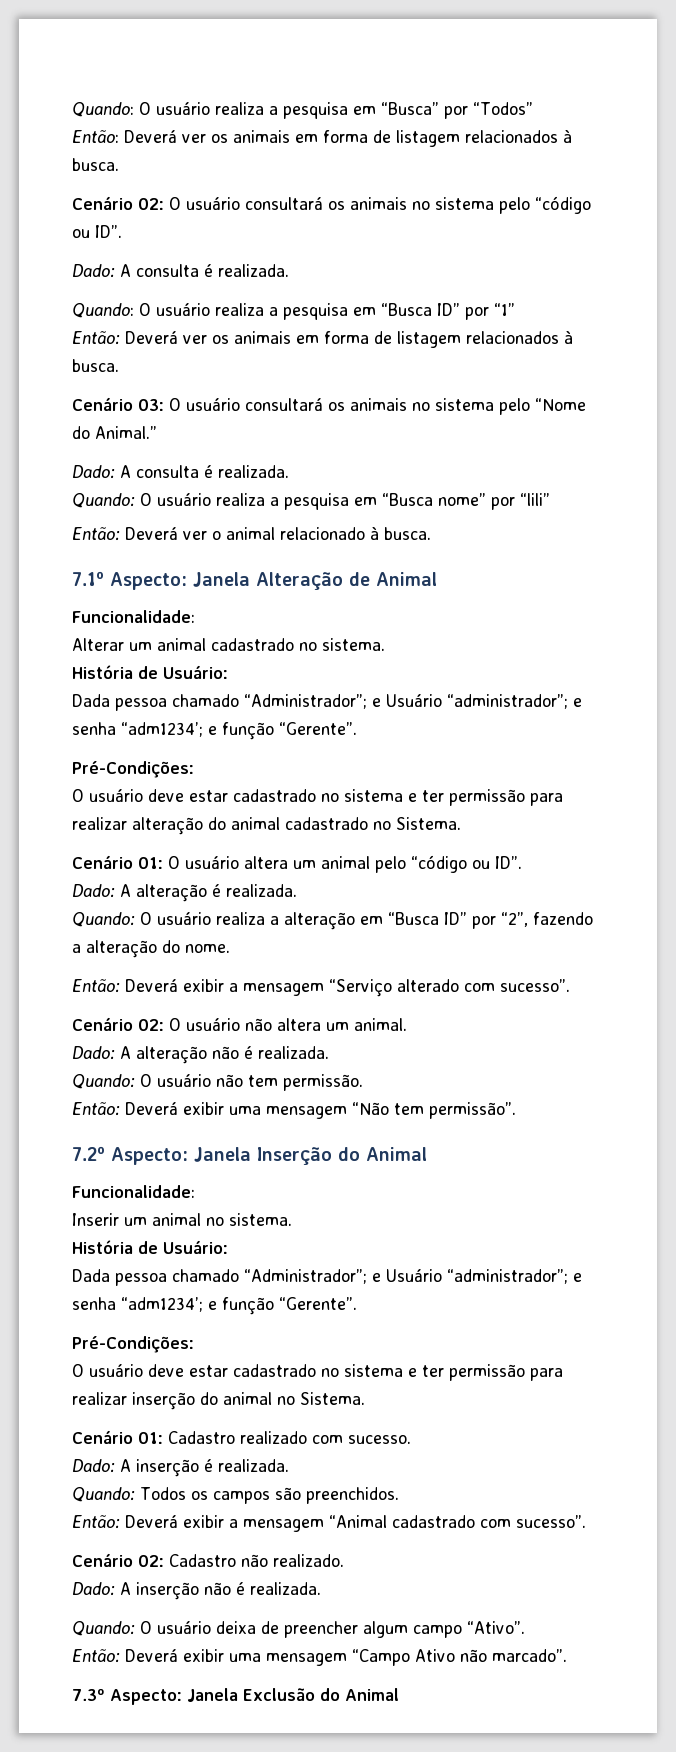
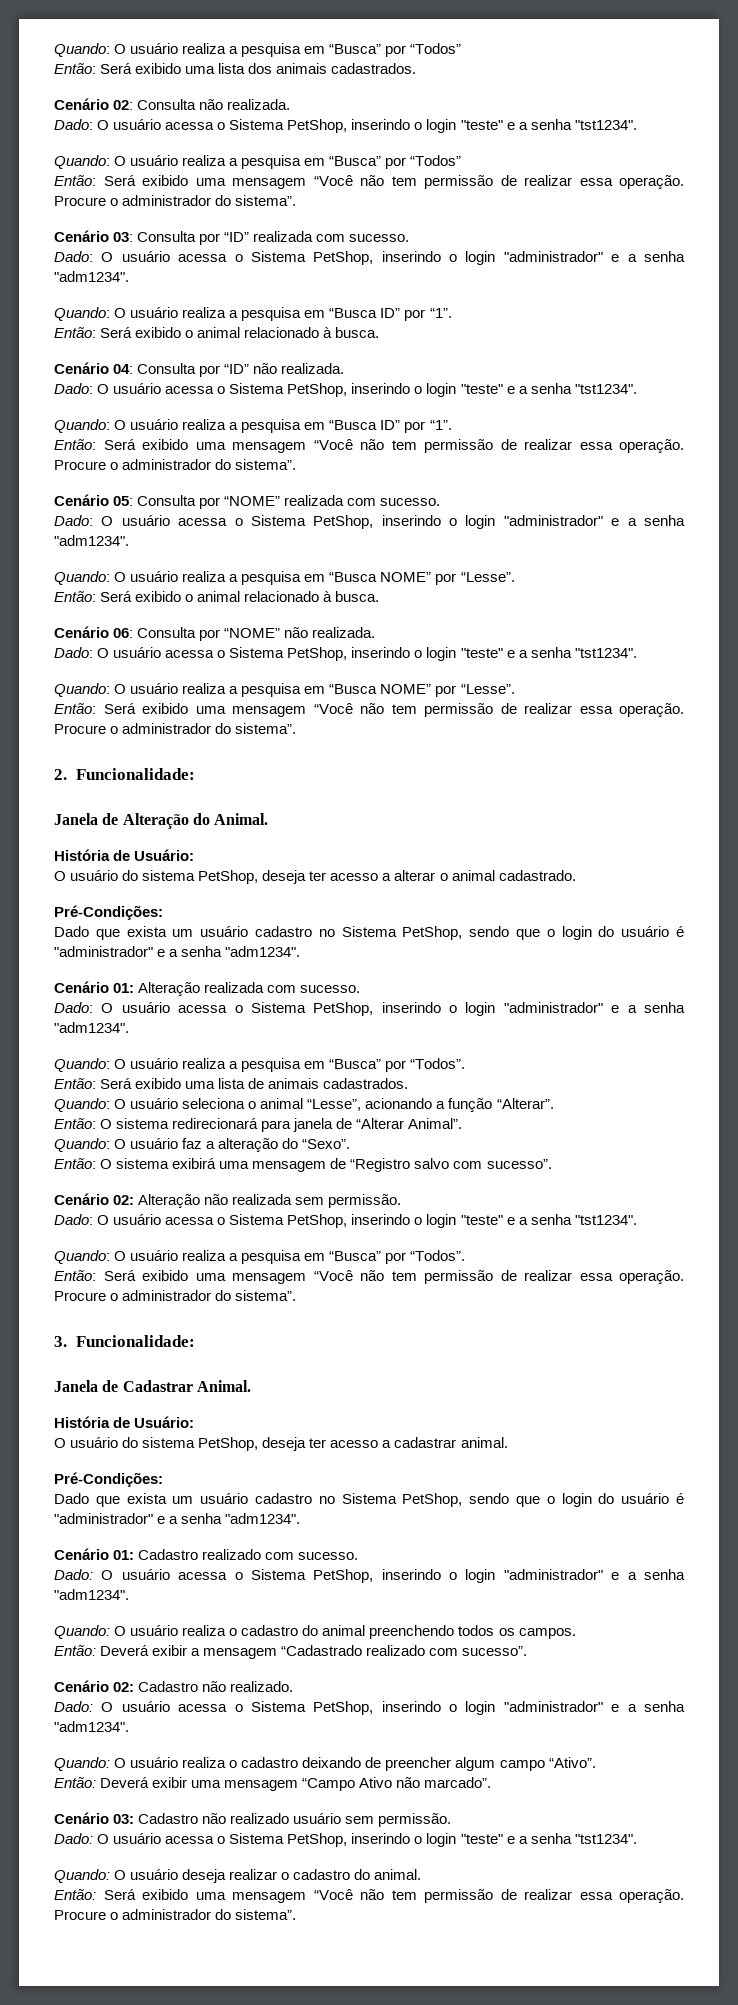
[124,129,572,147] [72,158,119,171] [72,196,591,214] [72,225,122,238] [72,264,289,278] Deverá ver os animais em forma de listagem relacionados à busca. // Cenário 02: O usuário consultará os animais no sistema pelo “código ou ID”. // Dado: A consulta é realizada. -> [100,63,417,74] [54,98,291,110] [54,119,637,133] [54,155,462,169] [54,175,684,189] [54,195,297,206] [54,230,410,245] [54,251,685,265] [54,271,129,282] Será exibido uma lista dos animais cadastrados. // Cenário 02: Consulta não realizada. // Dado: O usuário acessa o Sistema PetShop, inserindo o login "teste" e a senha "tst1234". // Quando: O usuário realiza a pesquisa em “Busca” por “Todos” // Então: Será exibido uma mensagem “Você não tem permissão de realizar essa operação. Procure o administrador do sistema”. // Cenário 03: Consulta por “ID” realizada com sucesso. // Dado: O usuário acessa o Sistema PetShop, inserindo o login "administrador" e a senha "adm1234".
[494,303,515,316] [72,330,573,348] [72,359,119,372] [72,397,586,415] [72,426,157,439] [72,465,289,479] [72,493,550,510] [72,526,431,541] [72,571,437,590] [72,610,195,623] [72,638,385,651] [72,665,228,679] [72,694,582,711] [72,722,357,740] [72,761,194,778] [72,789,563,806] [72,817,461,835] [72,855,522,873] [72,884,297,902] [72,912,593,930] “1” // Então: Deverá ver os animais em forma de listagem relacionados à busca. // Cenário 03: O usuário consultará os animais no sistema pelo “Nome do Animal.” // Dado: A consulta é realizada. // Quando: O usuário realiza a pesquisa em “Busca nome” por “lili” // Então: Deverá ver o animal relacionado à busca. // 7.1º Aspecto: Janela Alteração de Animal // Funcionalidade: // Alterar um animal cadastrado no sistema. // História de Usuário: // Dada pessoa chamado “Administrador”; e Usuário “administrador”; e senha “adm1234’; e função “Gerente”. // Pré-Condições: // O usuário deve estar cadastrado no sistema e ter permissão para realizar alteração do animal cadastrado no Sistema. // Cenário 01: O usuário altera um animal pelo “código ou ID”. // Dado: A alteração é realizada. // Quando: O usuário realiza a alteração em “Busca ID” por “2”, fazendo -> [429,308,452,318] [54,327,380,338] [54,362,345,377] [54,383,637,397] [54,419,452,433] [54,439,684,453] [54,459,297,470] [54,494,441,509] [54,515,685,529] [54,535,129,546] [54,571,515,585] [54,591,380,602] [54,626,376,641] [54,647,637,661] [54,683,515,697] [54,703,684,717] [54,723,297,734] [54,768,196,780] [54,813,269,829] [54,849,195,861] [54,870,576,884] [54,905,163,920] [54,926,684,940] [54,946,301,957] [54,981,361,996] [54,1002,685,1016] [54,1022,129,1033] [54,1058,466,1072] [54,1078,409,1089] [54,1098,554,1112] [54,1118,463,1132] [54,1138,203,1152] “1”. // Então: Será exibido o animal relacionado à busca. // Cenário 04: Consulta por “ID” não realizada. // Dado: O usuário acessa o Sistema PetShop, inserindo o login "teste" e a senha "tst1234". // Quando: O usuário realiza a pesquisa em “Busca ID” por “1”. // Então: Será exibido uma mensagem “Você não tem permissão de realizar essa operação. Procure o administrador do sistema”. // Cenário 05: Consulta por “NOME” realizada com sucesso. // Dado: O usuário acessa o Sistema PetShop, inserindo o login "administrador" e a senha "adm1234". // Quando: O usuário realiza a pesquisa em “Busca NOME” por “Lesse”. // Então: Será exibido o animal relacionado à busca. // Cenário 06: Consulta por “NOME” não realizada. // Dado: O usuário acessa o Sistema PetShop, inserindo o login "teste" e a senha "tst1234". // Quando: O usuário realiza a pesquisa em “Busca NOME” por “Lesse”. // Então: Será exibido uma mensagem “Você não tem permissão de realizar essa operação. Procure o administrador do sistema”. // 2. Funcionalidade: // Janela de Alteração do Animal. // História de Usuário: // O usuário do sistema PetShop, deseja ter acesso a alterar o animal cadastrado. // Pré-Condições: // Dado que exista um usuário cadastro no Sistema PetShop, sendo que o login do usuário é "administrador" e a senha "adm1234". // Cenário 01: Alteração realizada com sucesso. // Dado: O usuário acessa o Sistema PetShop, inserindo o login "administrador" e a senha "adm1234". // Quando: O usuário realiza a pesquisa em “Busca” por “Todos”. // Então: Será exibido uma lista de animais cadastrados. // Quando: O usuário seleciona o animal “Lesse”, acionando a função “Alterar”. // Então: O sistema redirecionará para janela de “Alterar Animal”. // Quando: O usuário faz
[185,944,230,953] [72,979,570,997] [72,1017,407,1031] [72,1046,329,1064] [72,1074,363,1091] [72,1102,516,1119] [72,1146,427,1165] [72,1185,195,1198] [72,1213,292,1226] [72,1240,228,1254] [72,1269,582,1286] [72,1297,357,1315] [72,1336,194,1353] [72,1364,563,1381] [72,1392,365,1410] nome. // Então: Deverá exibir a mensagem “Serviço alterado com sucesso”. // Cenário 02: O usuário não altera um animal. // Dado: A alteração não é realizada. // Quando: O usuário não tem permissão. // Então: Deverá exibir uma mensagem “Não tem permissão”. // 7.2º Aspecto: Janela Inserção do Animal // Funcionalidade: // Inserir um animal no sistema. // História de Usuário: // Dada pessoa chamado “Administrador”; e Usuário “administrador”; e senha “adm1234’; e função “Gerente”. // Pré-Condições: // O usuário deve estar cadastrado no sistema e ter permissão para realizar inserção do animal no Sistema. -> [302,1139,351,1149] [54,1158,552,1172] [54,1193,402,1208] [54,1214,637,1228] [54,1250,466,1264] [54,1270,684,1284] [54,1290,297,1301] [54,1335,196,1347] [54,1380,251,1392] [54,1416,195,1428] [54,1437,508,1451] [54,1472,163,1487] [54,1493,684,1507] [54,1513,301,1524] “Sexo”. // Então: O sistema exibirá uma mensagem de “Registro salvo com sucesso”. // Cenário 02: Alteração não realizada sem permissão. // Dado: O usuário acessa o Sistema PetShop, inserindo o login "teste" e a senha "tst1234". // Quando: O usuário realiza a pesquisa em “Busca” por “Todos”. // Então: Será exibido uma mensagem “Você não tem permissão de realizar essa operação. Procure o administrador do sistema”. // 3. Funcionalidade: // Janela de Cadastrar Animal. // História de Usuário: // O usuário do sistema PetShop, deseja ter acesso a cadastrar animal. // Pré-Condições: // Dado que exista um usuário cadastro no Sistema PetShop, sendo que o login do usuário é "administrador" e a senha "adm1234".
[120,1459,289,1477] [72,1487,399,1504] [72,1515,475,1532] A inserção é realizada. // Quando: Todos os campos são preenchidos. // Então: Deverá exibir a mensagem “Animal cadastrado -> [101,1569,685,1583] [54,1589,129,1600] [54,1625,576,1639] [54,1645,426,1659] O usuário acessa o Sistema PetShop, inserindo o login "administrador" e a senha "adm1234". // Quando: O usuário realiza o cadastro do animal preenchendo todos os campos. // Então: Deverá exibir a mensagem “Cadastrado realizado
[120,1582,321,1600] [72,1621,256,1636] A inserção não é realizada. // Quando: O usuário deixa -> [101,1701,685,1715] [54,1721,129,1732] [54,1757,362,1771] O usuário acessa o Sistema PetShop, inserindo o login "administrador" e a senha "adm1234". // Quando: O usuário realiza o cadastro deixando
[72,1688,399,1705] 7.3º Aspecto: Janela Exclusão do Animal -> [54,1812,452,1827] [54,1833,637,1847] [54,1869,422,1883] [54,1889,684,1903] [54,1909,297,1920] Cenário 03: Cadastro não realizado usuário sem permissão. // Dado: O usuário acessa o Sistema PetShop, inserindo o login "teste" e a senha "tst1234". // Quando: O usuário deseja realizar o cadastro do animal. // Então: Será exibido uma mensagem “Você não tem permissão de realizar essa operação. Procure o administrador do sistema”.

